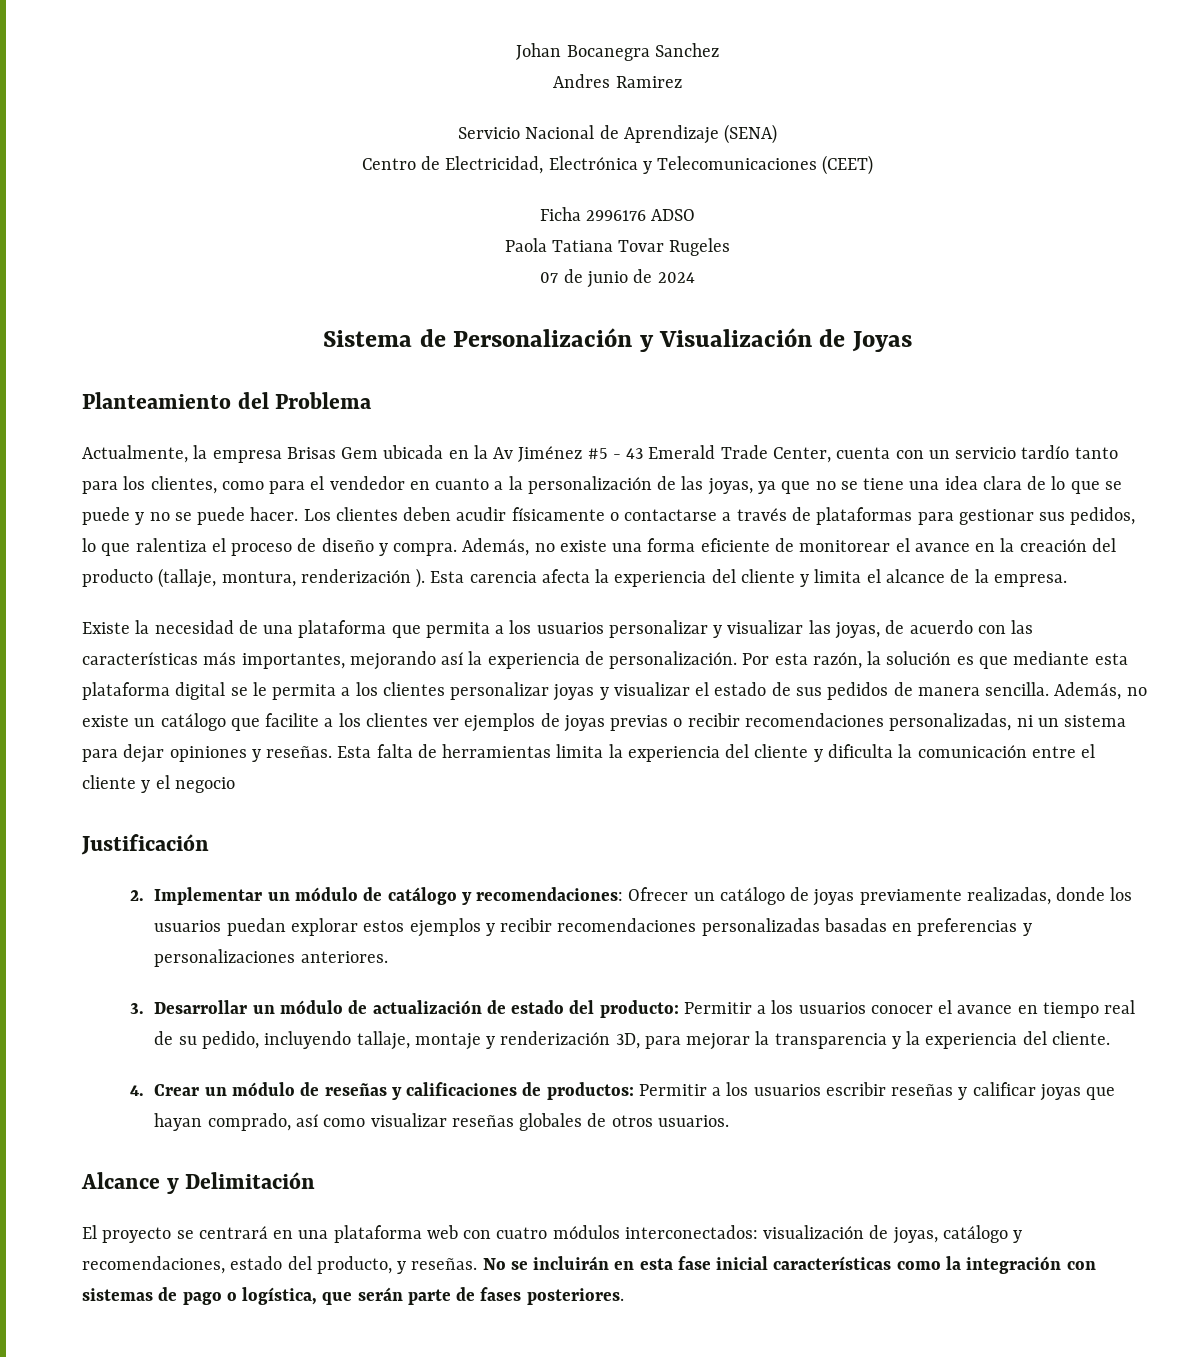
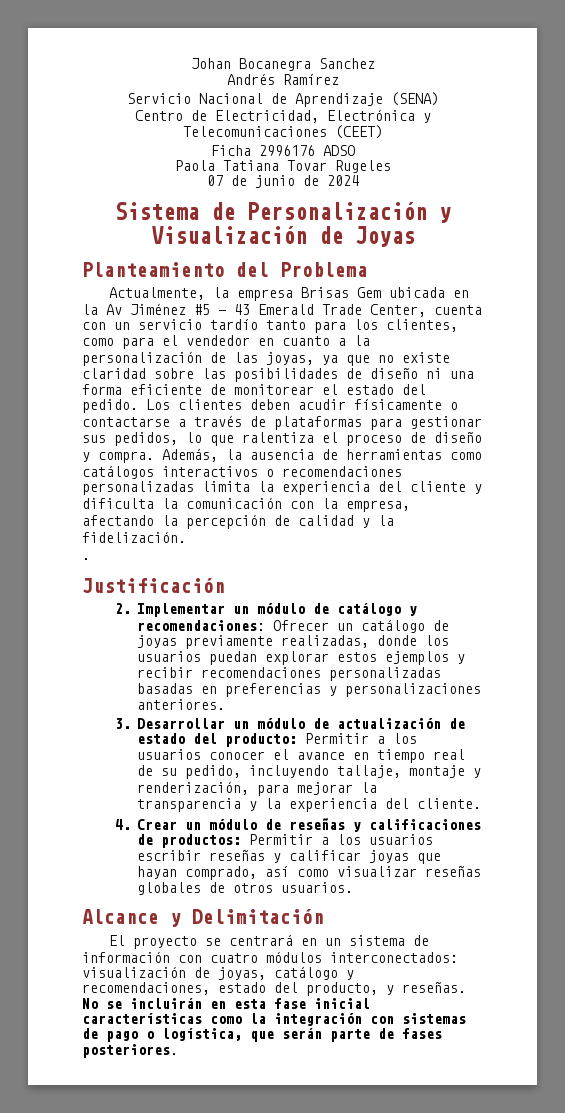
[553,74,682,88] Andres Ramirez -> [226,73,339,85] Andrés Ramírez
[840,476,1122,494] [82,507,299,525] se tiene una idea clara de lo que se puede y no se puede hacer. -> [402,352,450,363] [82,368,474,382] [82,384,426,395] [82,399,138,413] existe claridad sobre las posibilidades de diseño ni una forma eficiente de monitorear el estado del pedido.
[534,538,1116,552] [82,568,1067,588] [82,620,1034,639] [82,651,1128,670] [82,682,1147,701] [82,713,1127,732] [82,744,552,763] no existe una forma eficiente de monitorear el avance en la creación del producto (tallaje, montura, renderización ). Esta carencia afecta la experiencia del cliente y limita el alcance de la empresa. // Existe la necesidad de una plataforma que permita a los usuarios personalizar y visualizar las joyas, de acuerdo con las características más importantes, mejorando así la experiencia de personalización. Por esta razón, la solución es que mediante esta plataforma digital se le permita a los clientes personalizar joyas y visualizar el estado de sus pedidos de manera sencilla. Además, no existe un catálogo que facilite a los clientes ver ejemplos de joyas previas o recibir recomendaciones personalizadas, ni un sistema para dejar opiniones y reseñas. Esta falta de herramientas -> [226,449,482,460] [82,465,402,479] [82,481,194,495] la ausencia de herramientas como catálogos interactivos o recomendaciones personalizadas
[1031,744,1096,758] [82,775,235,793] entre el cliente y el negocio -> [290,498,410,512] [82,514,394,529] [82,531,186,543] [82,558,90,560] con la empresa, afectando la percepción de calidad y la fidelización. // .
[500,1031,640,1049] renderización 3D, -> [137,781,250,795] renderización,
[298,1225,458,1243] una plataforma web -> [324,935,429,946] [82,951,170,963] un sistema de información

